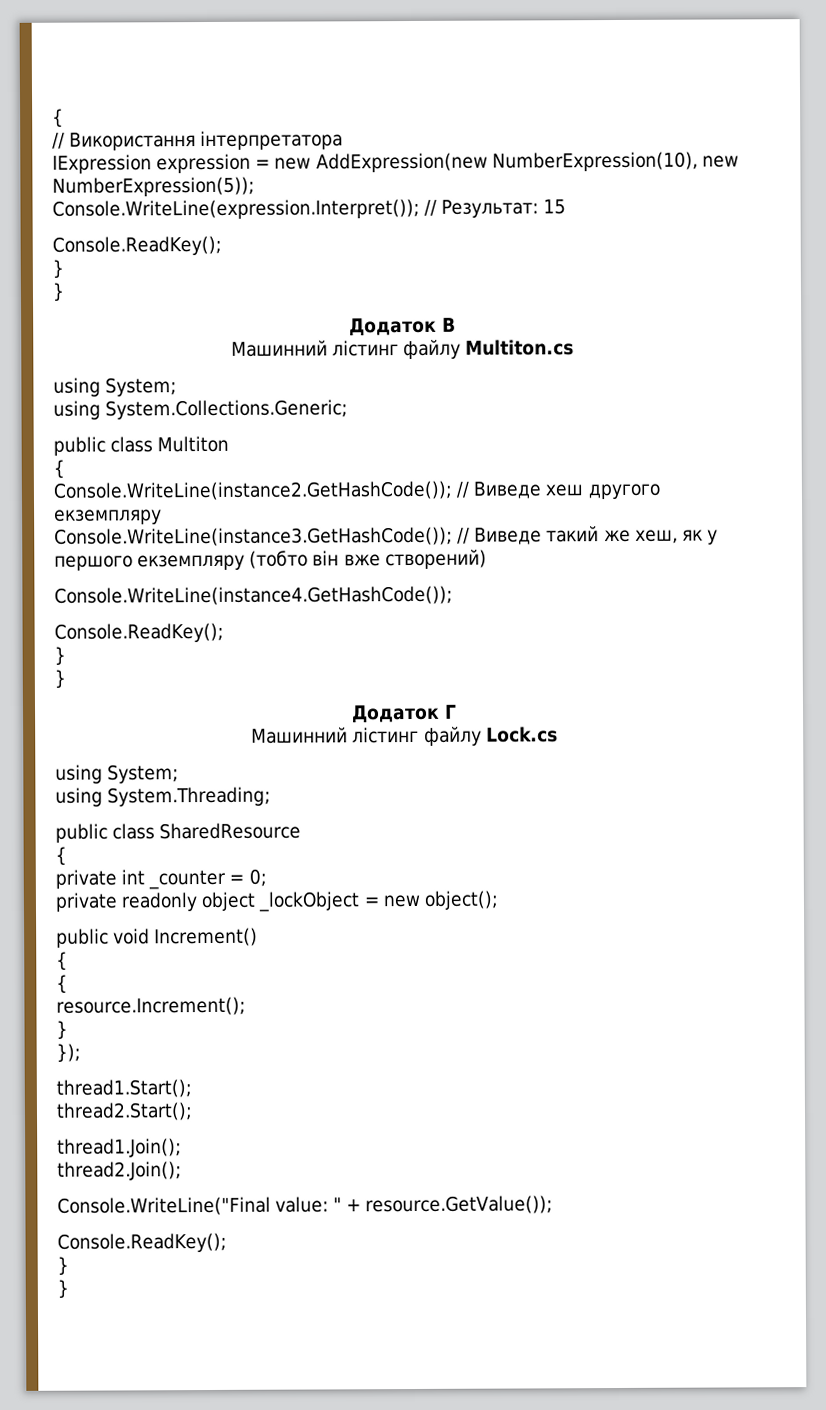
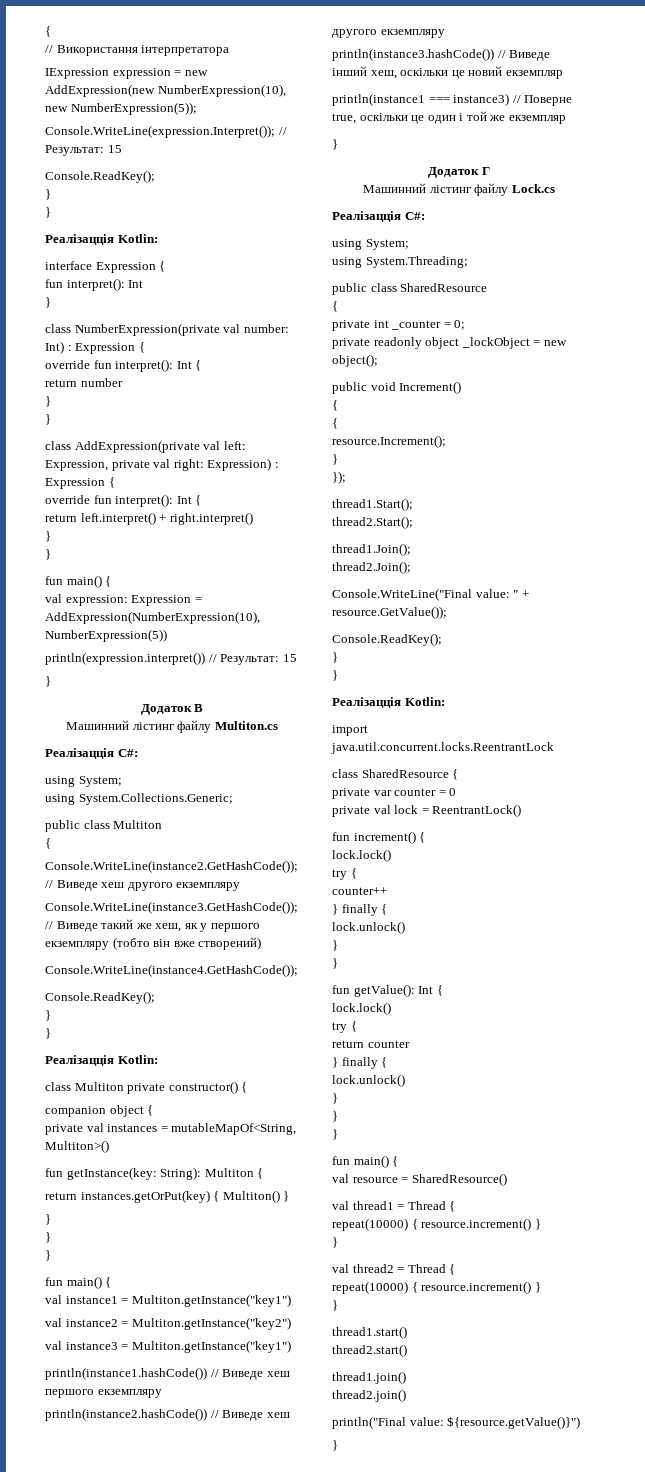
(65, 292) none -> [45,234,158,245] [45,261,166,273] [45,278,144,291] [45,297,51,308] [45,323,289,336] [45,341,145,354] [45,359,202,372] [45,378,123,387] [45,396,51,407] [45,414,51,425] [45,440,246,453] [45,458,279,471] [45,477,115,489] [45,494,202,507] [45,512,253,525] [45,531,51,542] [45,549,51,560] [45,575,112,588] [45,594,202,606] [45,611,260,624] [45,629,167,642] [45,652,297,665] [45,676,51,687] // Реалізацція Kotlin: // interface Expression { // fun interpret(): Int // } // class NumberExpression(private val number: Int) : Expression { // override fun interpret(): Int { // return number // } // } // class AddExpression(private val left: Expression, private val right: Expression) : Expression { // override fun interpret(): Int { // return left.interpret() + right.interpret() // } // } // fun main() { // val expression: Expression = AddExpression(NumberExpression(10), NumberExpression(5)) // println(expression.interpret()) // Результат: 15 // }
(575, 347) none -> [45,748,138,759] // Реалізацція C#:
(66, 679) none -> [45,1055,158,1066] [45,1081,248,1094] [45,1105,154,1117] [45,1123,297,1135] [45,1140,109,1153] [45,1167,264,1180] [45,1190,290,1203] [45,1214,51,1225] [45,1232,51,1243] [45,1250,51,1261] [45,1276,112,1289] [45,1294,291,1307] [45,1317,291,1330] [45,1340,291,1353] [45,1367,290,1380] [45,1389,162,1398] [45,1408,290,1421] [332,29,445,38] [332,48,551,61] [332,66,563,79] [332,93,573,106] [332,111,566,124] [332,139,338,150] // Реалізацція Kotlin: // class Multiton private constructor() { // companion object { // private val instances = mutableMapOf<String, Multiton>() // fun getInstance(key: String): Multiton { // return instances.getOrPut(key) { Multiton() } // } // } // } // fun main() { // val instance1 = Multiton.getInstance("key1") // val instance2 = Multiton.getInstance("key2") // val instance3 = Multiton.getInstance("key1") // println(instance1.hashCode()) // Виведе хеш першого екземпляру // println(instance2.hashCode()) // Виведе хеш другого екземпляру // println(instance3.hashCode()) // Виведе інший хеш, оскільки це новий екземпляр // println(instance1 === instance3) // Поверне true, оскільки це один і той же екземпляр // }
(558, 734) none -> [332,211,425,222] // Реалізацція C#:
(69, 1289) none -> [332,697,445,708] [332,725,368,736] [331,742,554,754] [332,769,459,780] [332,788,457,799] [332,804,522,817] [332,831,426,844] [332,849,391,862] [332,868,357,880] [332,887,387,895] [332,904,388,916] [332,921,405,934] [332,940,338,951] [332,958,338,969] [332,984,443,997] [332,1002,391,1015] [332,1021,357,1033] [332,1040,410,1048] [332,1057,388,1069] [332,1074,405,1087] [332,1093,338,1104] [332,1111,338,1122] [332,1129,338,1140] [332,1155,399,1168] [332,1173,507,1186] [332,1201,456,1212] [332,1218,541,1231] [332,1237,338,1248] [332,1264,456,1275] [332,1281,541,1294] [332,1300,338,1311] [332,1326,407,1339] [332,1344,407,1357] [332,1371,406,1384] [332,1389,406,1402] [332,1416,581,1429] [332,1440,338,1451] // Реалізацція Kotlin: // import java.util.concurrent.locks.ReentrantLock // class SharedResource { // private var counter = 0 // private val lock = ReentrantLock() // fun increment() { // lock.lock() // try { // counter++ // } finally { // lock.unlock() // } // } // fun getValue(): Int { // lock.lock() // try { // return counter // } finally { // lock.unlock() // } // } // } // fun main() { // val resource = SharedResource() // val thread1 = Thread { // repeat(10000) { resource.increment() } // } // val thread2 = Thread { // repeat(10000) { resource.increment() } // } // thread1.start() // thread2.start() // thread1.join() // thread2.join() // println("Final value: ${resource.getValue()}") // }

